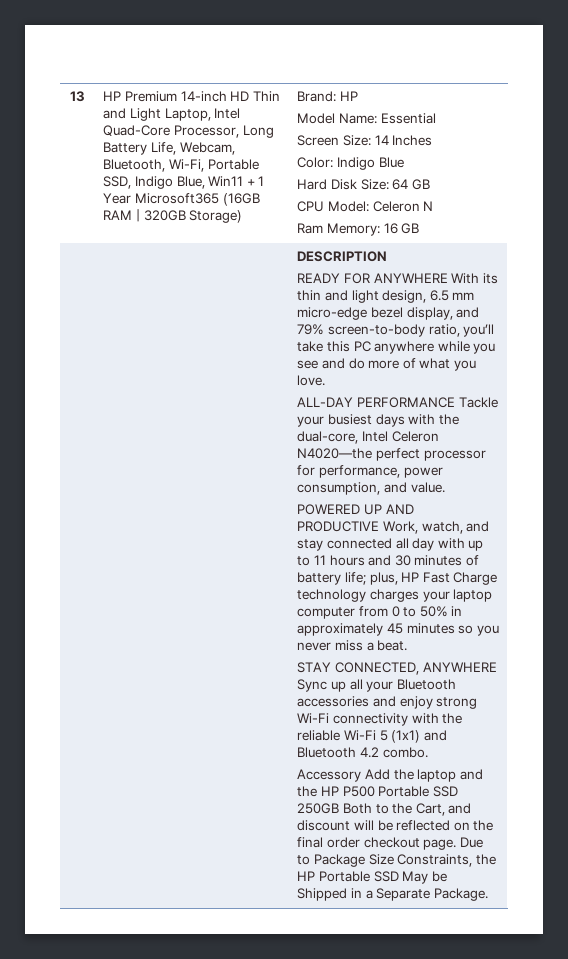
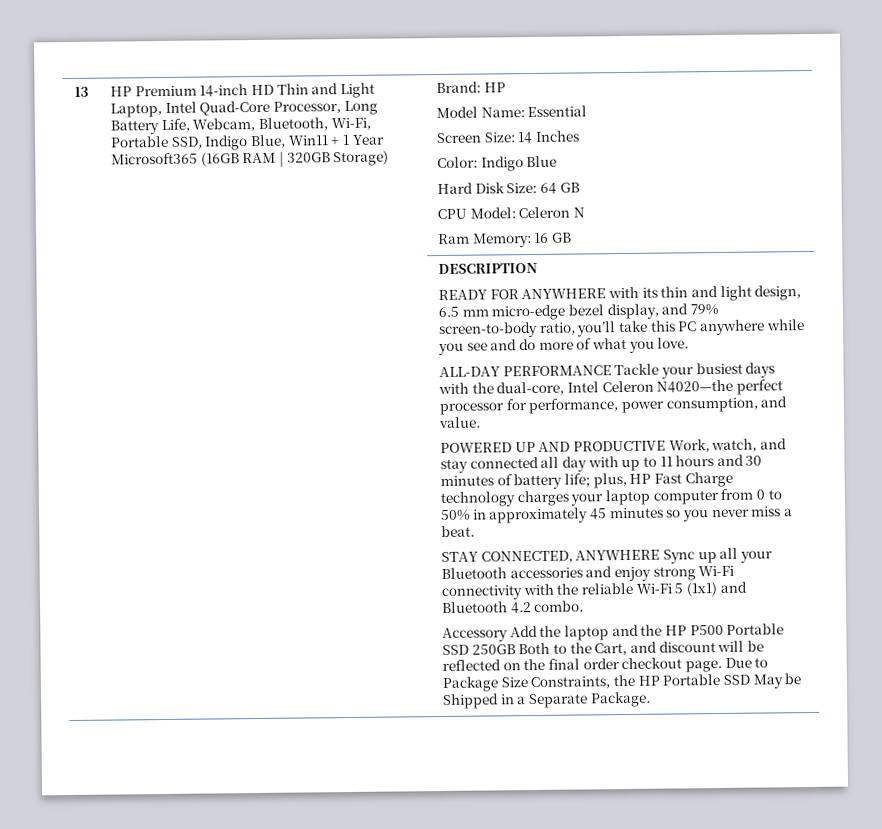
[451,273,480,284] With -> [607,286,639,299] with

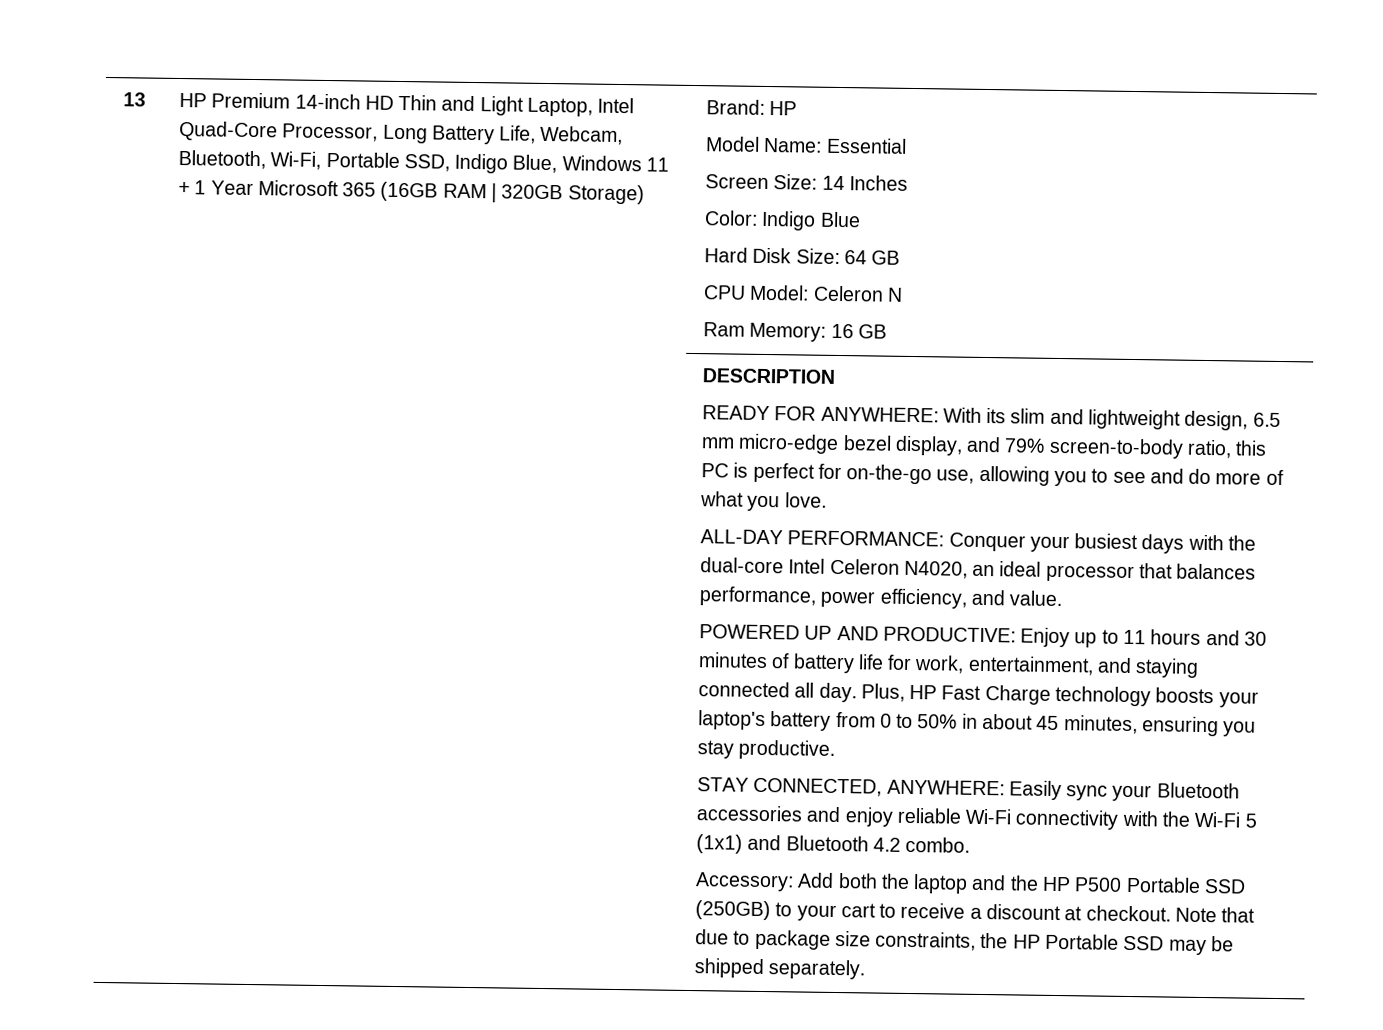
[287,135,329,146] Win11 -> [561,155,669,172] Windows 11
[111,152,199,165] Microsoft365 -> [257,180,377,197] Microsoft 365
[521,285,752,301] ANYWHERE with its thin and light -> [820,406,1181,430] ANYWHERE: With its slim and lightweight
[577,319,805,337] [438,342,465,356] you’ll take this PC anywhere while you -> [1235,440,1268,456] [701,462,1109,487] this PC is perfect for on-the-go use, allowing you to
[502,363,660,377] PERFORMANCE Tackle -> [787,530,1026,552] PERFORMANCE: Conquer
[496,381,565,396] dual-core, -> [700,557,785,574] dual-core
[656,379,783,395] [439,399,527,416] N4020—the perfect processor for -> [903,560,1257,583] N4020, an ideal processor that balances
[665,397,758,413] consumption, -> [879,588,968,609] efficiency,
[572,438,787,453] [440,456,619,474] PRODUCTIVE Work, watch, and stay connected all day with -> [882,626,1071,648] PRODUCTIVE: Enjoy
[563,471,733,489] [440,489,719,508] life; plus, HP Fast Charge technology charges your laptop computer -> [857,654,1200,678] [698,681,1259,708] [698,710,832,731] life for work, entertainment, and staying connected all day. Plus, HP Fast Charge technology boosts your laptop's battery
[489,506,793,524] [441,525,476,538] [441,547,739,564] approximately 45 minutes so you never miss a beat. // STAY CONNECTED, ANYWHERE Sync up all -> [981,713,1257,737] [697,739,836,760] [697,777,1109,801] about 45 minutes, ensuring you stay productive. // STAY CONNECTED, ANYWHERE: Easily sync
[652,566,696,581] strong -> [896,807,962,824] reliable
[580,582,633,595] reliable -> (1191, 819) none
[442,625,538,642] Accessory Add -> [695,872,878,892] Accessory: Add both
[471,640,764,656] [442,657,769,673] [442,673,802,692] [443,691,651,709] 250GB Both to the Cart, and discount will be reflected on the final order checkout page. Due to Package Size Constraints, the HP Portable SSD May be Shipped in a Separate Package. -> [695,900,1256,923] [695,929,1234,956] [694,958,866,980] (250GB) to your cart to receive a discount at checkout. Note that due to package size constraints, the HP Portable SSD may be shipped separately.

